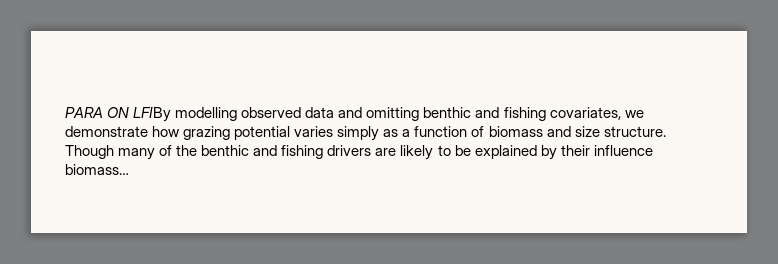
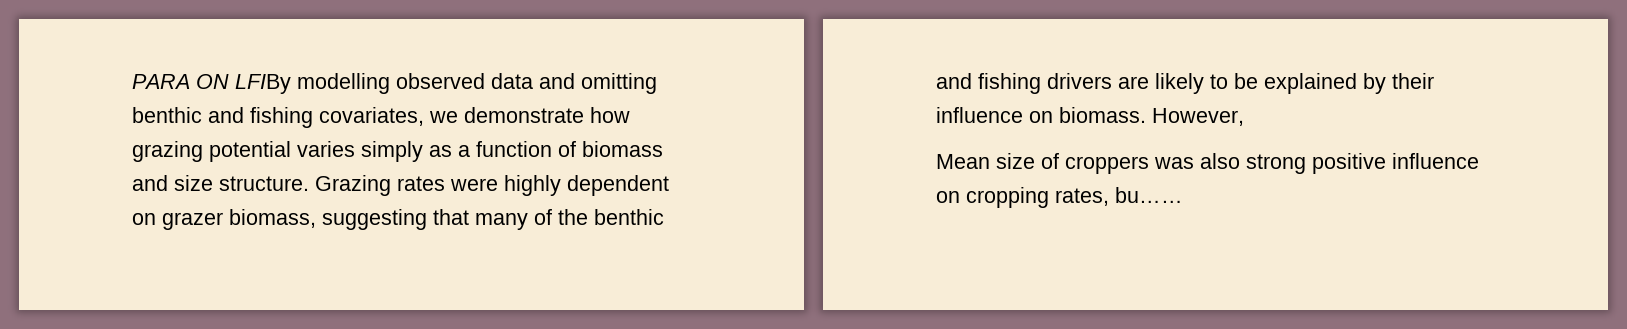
[65,145,114,159] Though -> [315,175,669,196] [132,209,469,230] Grazing rates were highly dependent on grazer biomass, suggesting that
[65,164,129,175] biomass… -> [1029,107,1244,126] [936,153,1479,174] [936,187,1183,208] on biomass. However, // Mean size of croppers was also strong positive influence on cropping rates, bu……

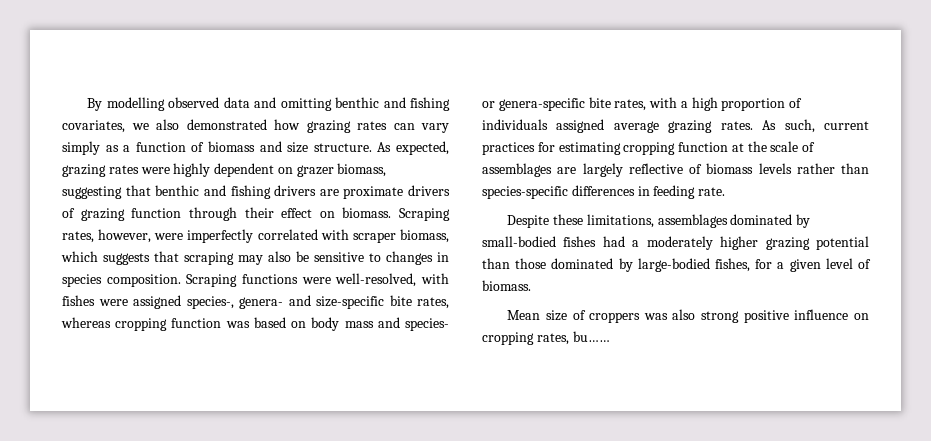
[132,74,291,94] PARA ON LFIBy -> [87,98,103,111] By
[464,107,630,123] [132,141,355,162] demonstrate how grazing potential varies -> [156,119,449,133] also demonstrated how grazing rates can vary
[315,175,391,196] Grazing -> [377,141,449,155] [62,164,106,177] As expected, grazing
[475,209,588,230] many of the -> (151, 190) none
[1155,73,1434,94] [936,107,1244,126] likely to be explained by their influence on biomass. However, -> [343,185,450,199] [62,207,450,221] [62,229,449,243] [61,251,449,265] [62,273,449,287] [62,295,449,309] [61,317,450,331] [482,97,803,111] [482,119,869,133] [482,141,816,155] [482,163,869,177] [482,185,726,199] [507,214,811,228] [482,236,869,250] [482,258,871,272] [482,280,531,291] proximate drivers of grazing function through their effect on biomass. Scraping rates, however, were imperfectly correlated with scraper biomass, which suggests that scraping may also be sensitive to changes in species composition. Scraping functions were well-resolved, with fishes were assigned species-, genera- and size-specific bite rates, whereas cropping function was based on body mass and species- or genera-specific bite rates, with a high proportion of individuals assigned average grazing rates. As such, current practices for estimating cropping function at the scale of assemblages are largely reflective of biomass levels rather than species-specific differences in feeding rate. // Despite these limitations, assemblages dominated by small-bodied fishes had a moderately higher grazing potential than those dominated by large-bodied fishes, for a given level of biomass.

